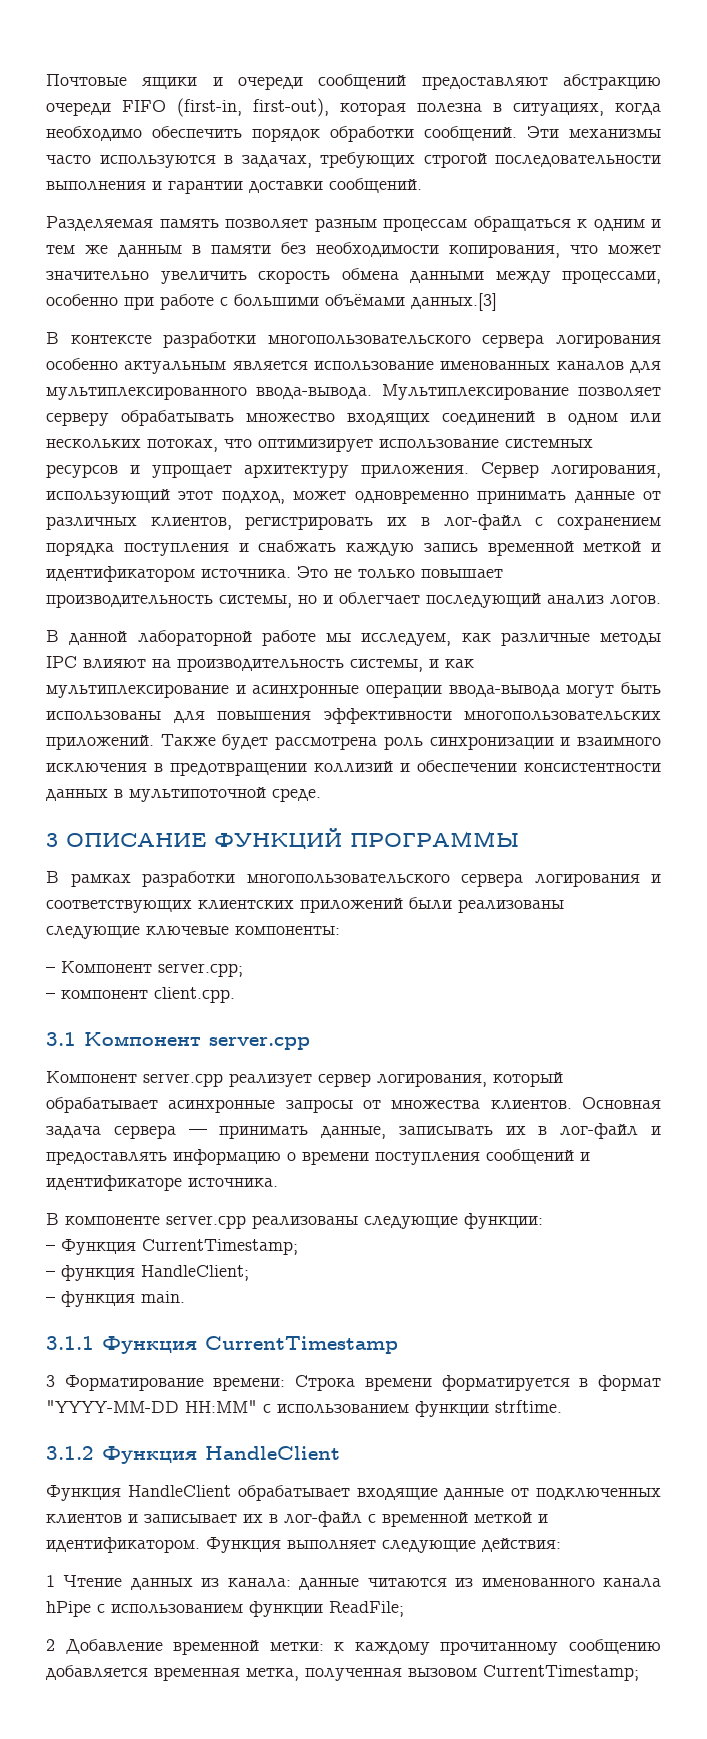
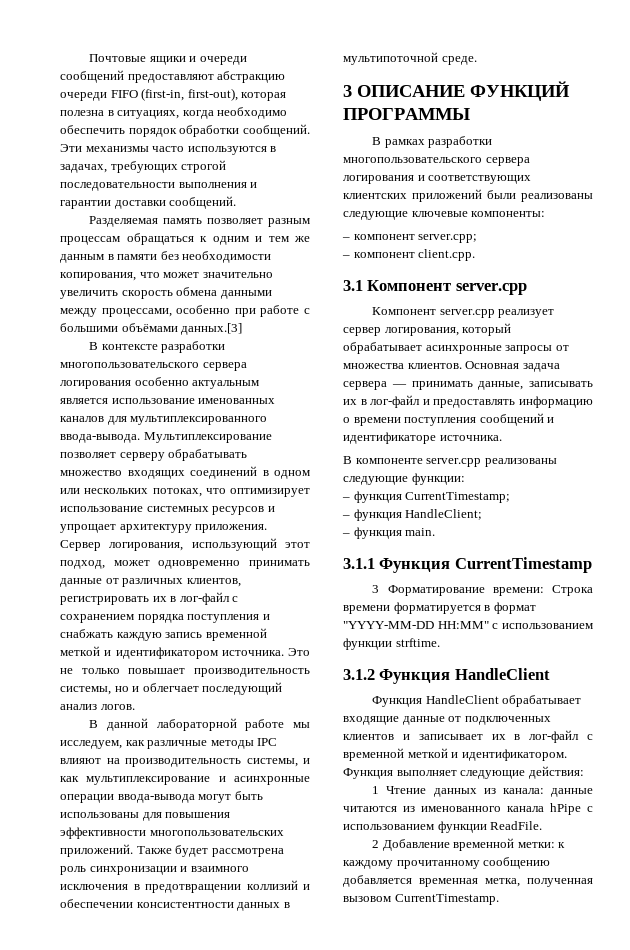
[61,961,152,973] Компонент -> [353,234,415,240] компонент
[61,1239,136,1255] Функция -> [353,491,402,503] функция
[329,1601,404,1617] ReadFile; -> [490,821,543,830] ReadFile.
[483,1665,639,1681] CurrentTimestamp; -> [394,894,499,905] CurrentTimestamp.

